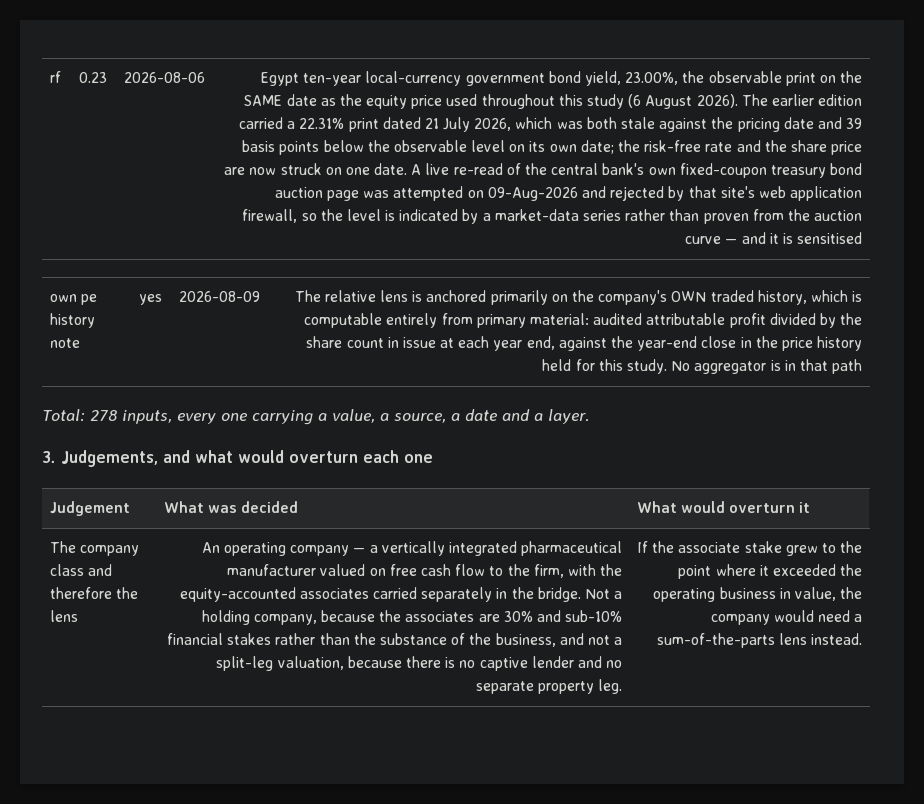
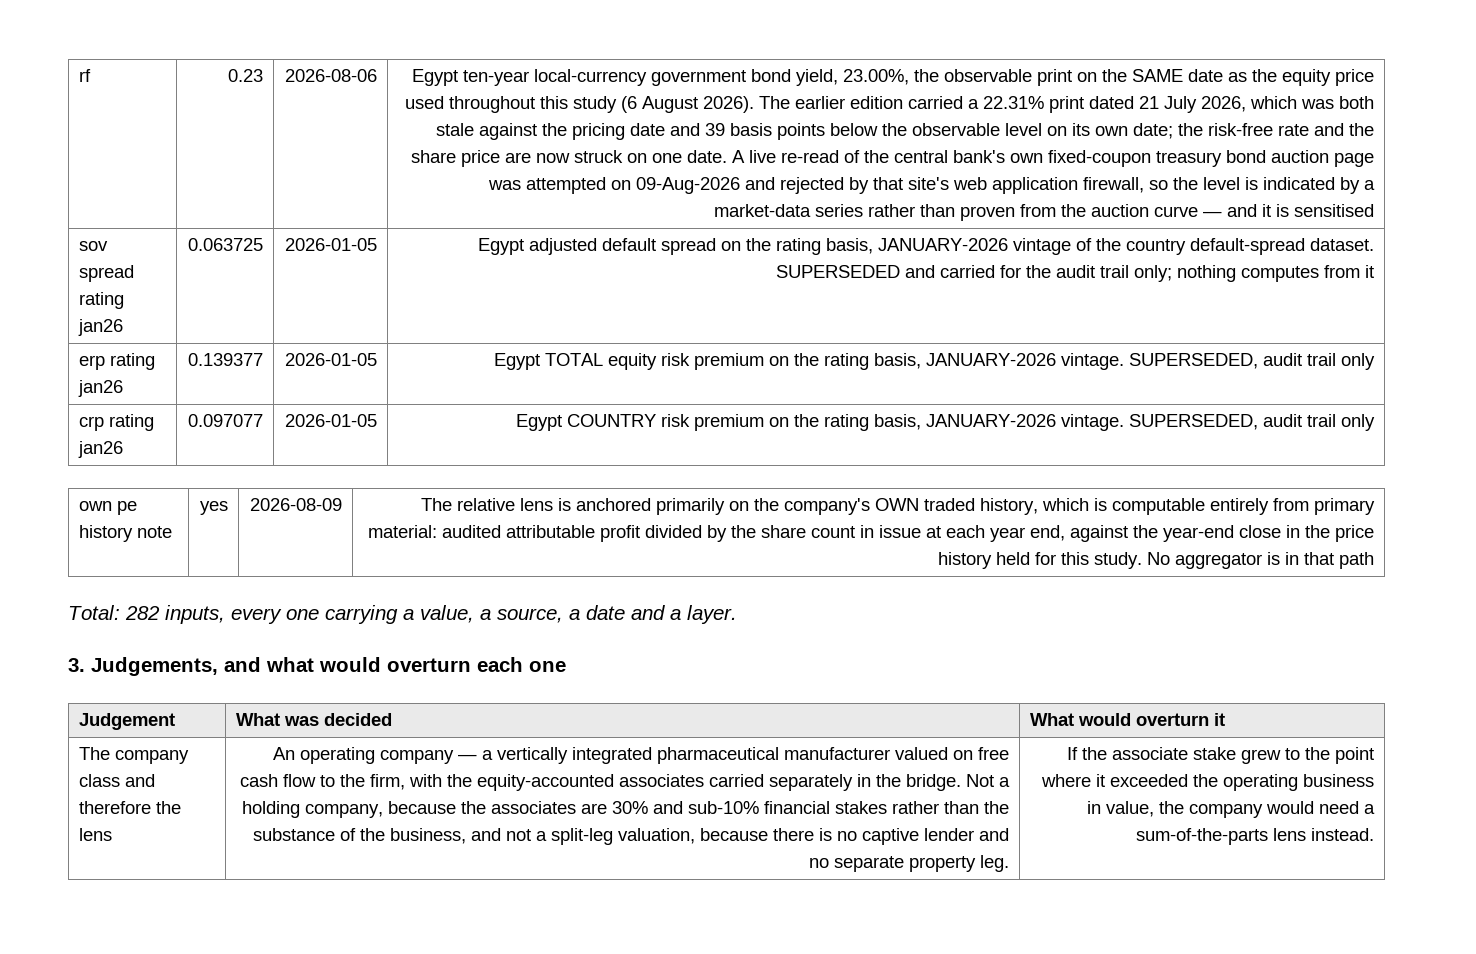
(863, 238) none -> [78,241,108,251] [78,265,134,282] [78,292,124,309] [77,319,123,336] [188,238,264,251] [285,238,378,251] [478,238,1375,255] [776,265,1375,282] [78,353,155,370] [77,380,123,397] [188,353,264,366] [285,353,378,366] [494,353,1376,370] [78,414,154,431] [77,441,123,458] [188,414,264,427] [285,414,378,427] [516,414,1376,431] // sov spread rating jan26 | 0.063725 | 2026-01-05 | Egypt adjusted default spread on the rating basis, JANUARY-2026 vintage of the country default-spread dataset. SUPERSEDED and carried for the audit trail only; nothing computes from it // erp rating jan26 | 0.139377 | 2026-01-05 | Egypt TOTAL equity risk premium on the rating basis, JANUARY-2026 vintage. SUPERSEDED, audit trail only // crp rating jan26 | 0.097077 | 2026-01-05 | Egypt COUNTRY risk premium on the rating basis, JANUARY-2026 vintage. SUPERSEDED, audit trail only
[89,410,117,421] 278 -> [125,606,160,620] 282

